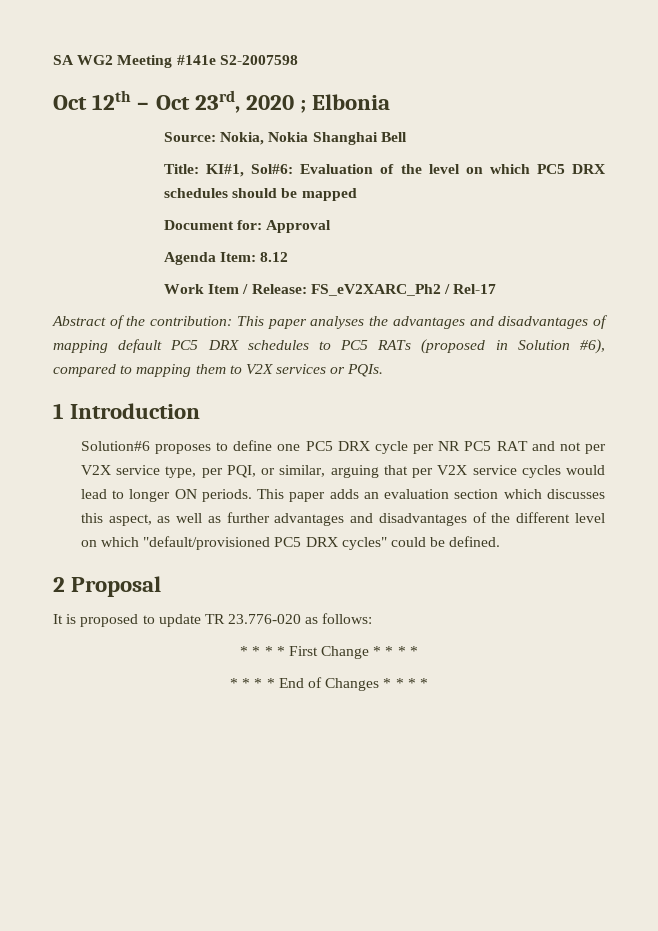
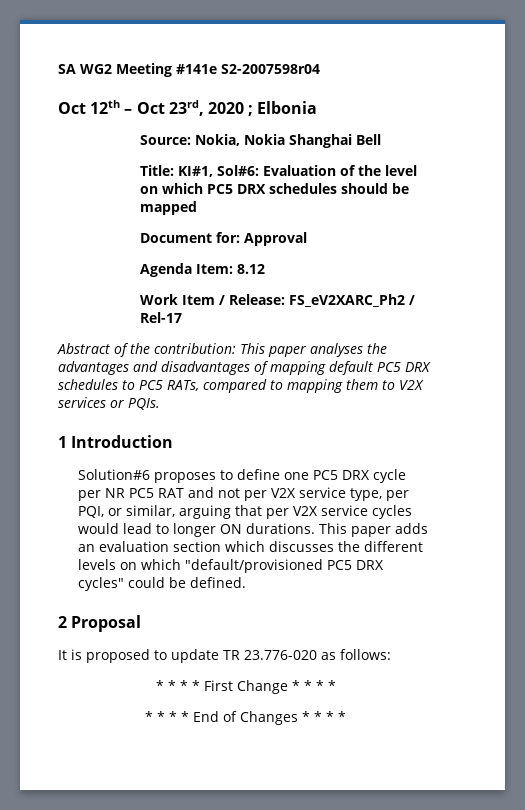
[219,55,298,65] S2-2007598 -> [221,64,320,74] S2-2007598r04
[377,339,605,354] RATs (proposed in Solution #6), -> [167,380,199,391] RATs,
[201,489,252,502] periods. -> [246,523,316,534] durations.
[80,512,487,526] this aspect, as well as further advantages and disadvantages of -> (335, 546) none
[575,513,605,523] level -> [78,559,117,570] levels

